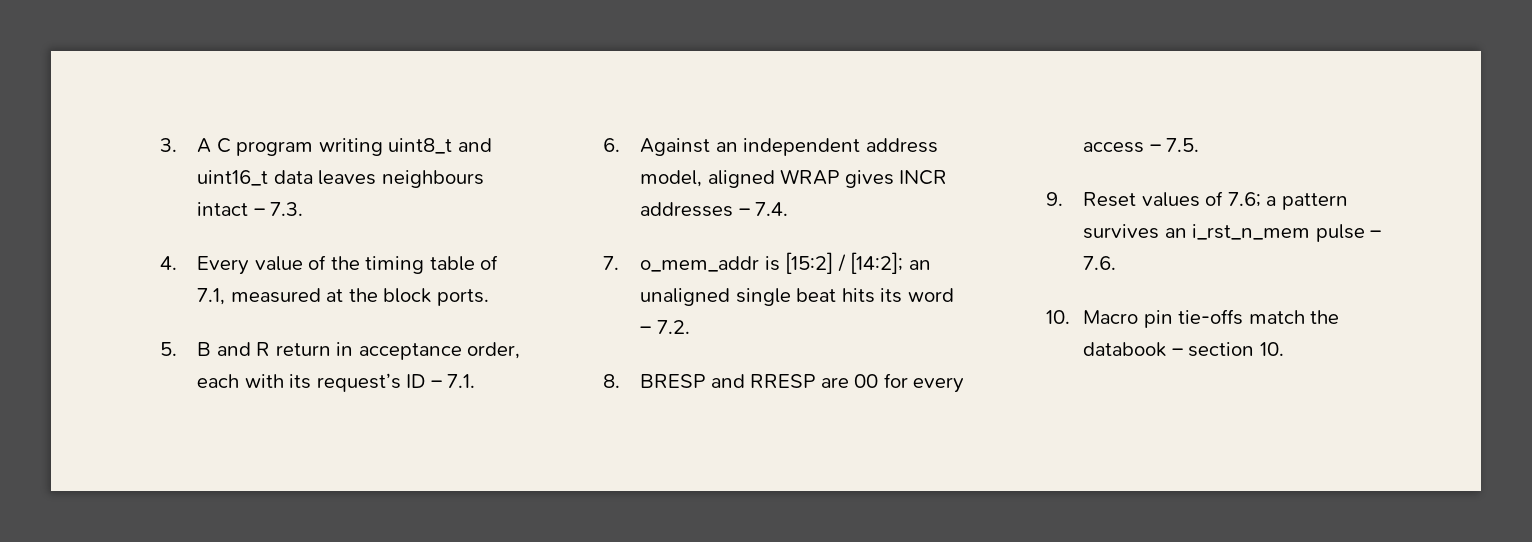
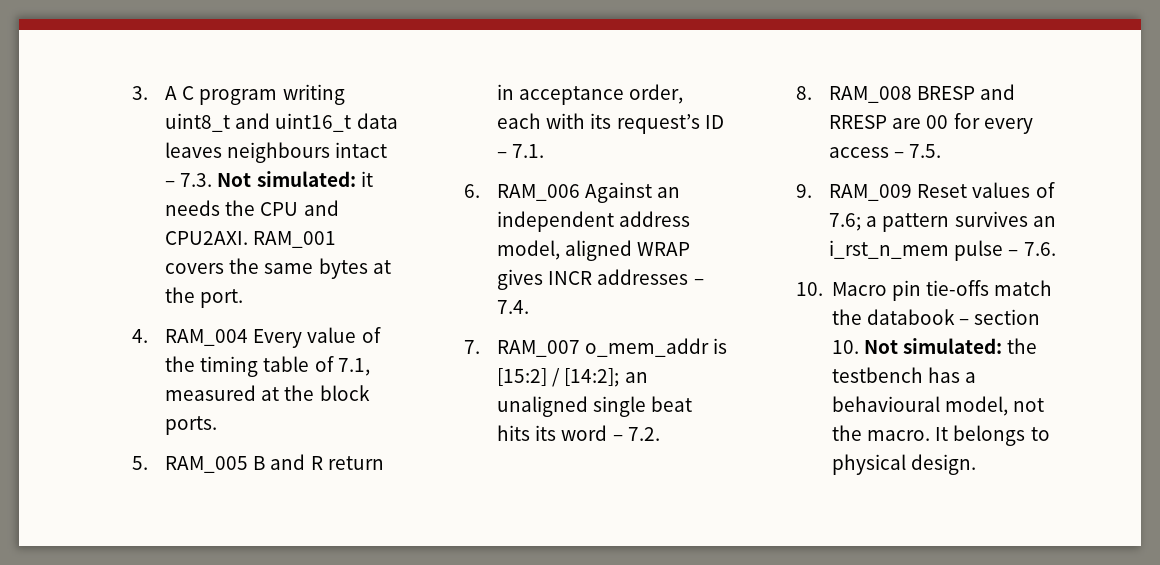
(304, 209) none -> [217,171,373,187] [165,200,339,216] [165,231,337,248] [165,258,391,279] [165,287,244,308] Not simulated: it needs the CPU and CPU2AXI. RAM_001 covers the same bytes at the port.
(178, 263) none -> [165,329,249,346] RAM_004
(178, 349) none -> [165,456,249,473] RAM_005
(621, 145) none -> [497,184,581,201] RAM_006
(620, 263) none -> [497,340,581,357] RAM_007
(621, 381) none -> [829,86,913,103] RAM_008
(1064, 199) none -> [829,184,913,201] RAM_009
(1284, 349) none -> [864,338,1038,354] [832,367,977,383] [832,396,1045,416] [832,425,1050,446] [832,454,977,475] Not simulated: the testbench has a behavioural model, not the macro. It belongs to physical design.

